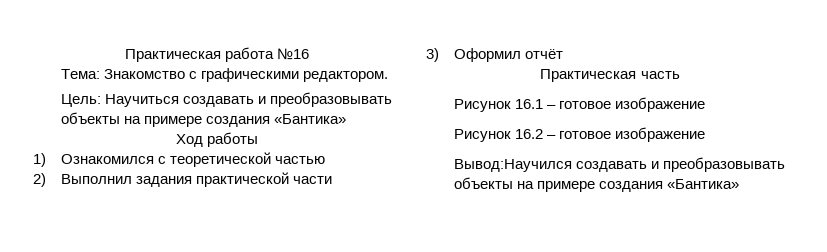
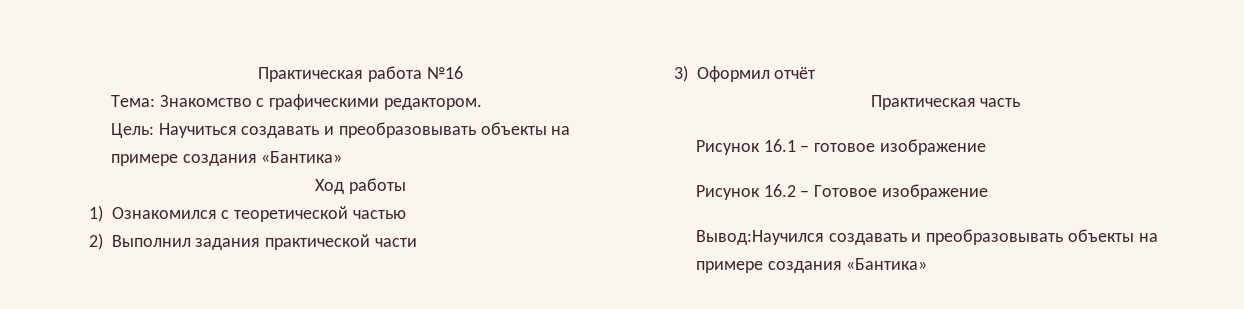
[558,131,611,139] готовое -> [814,185,878,197] Готовое

